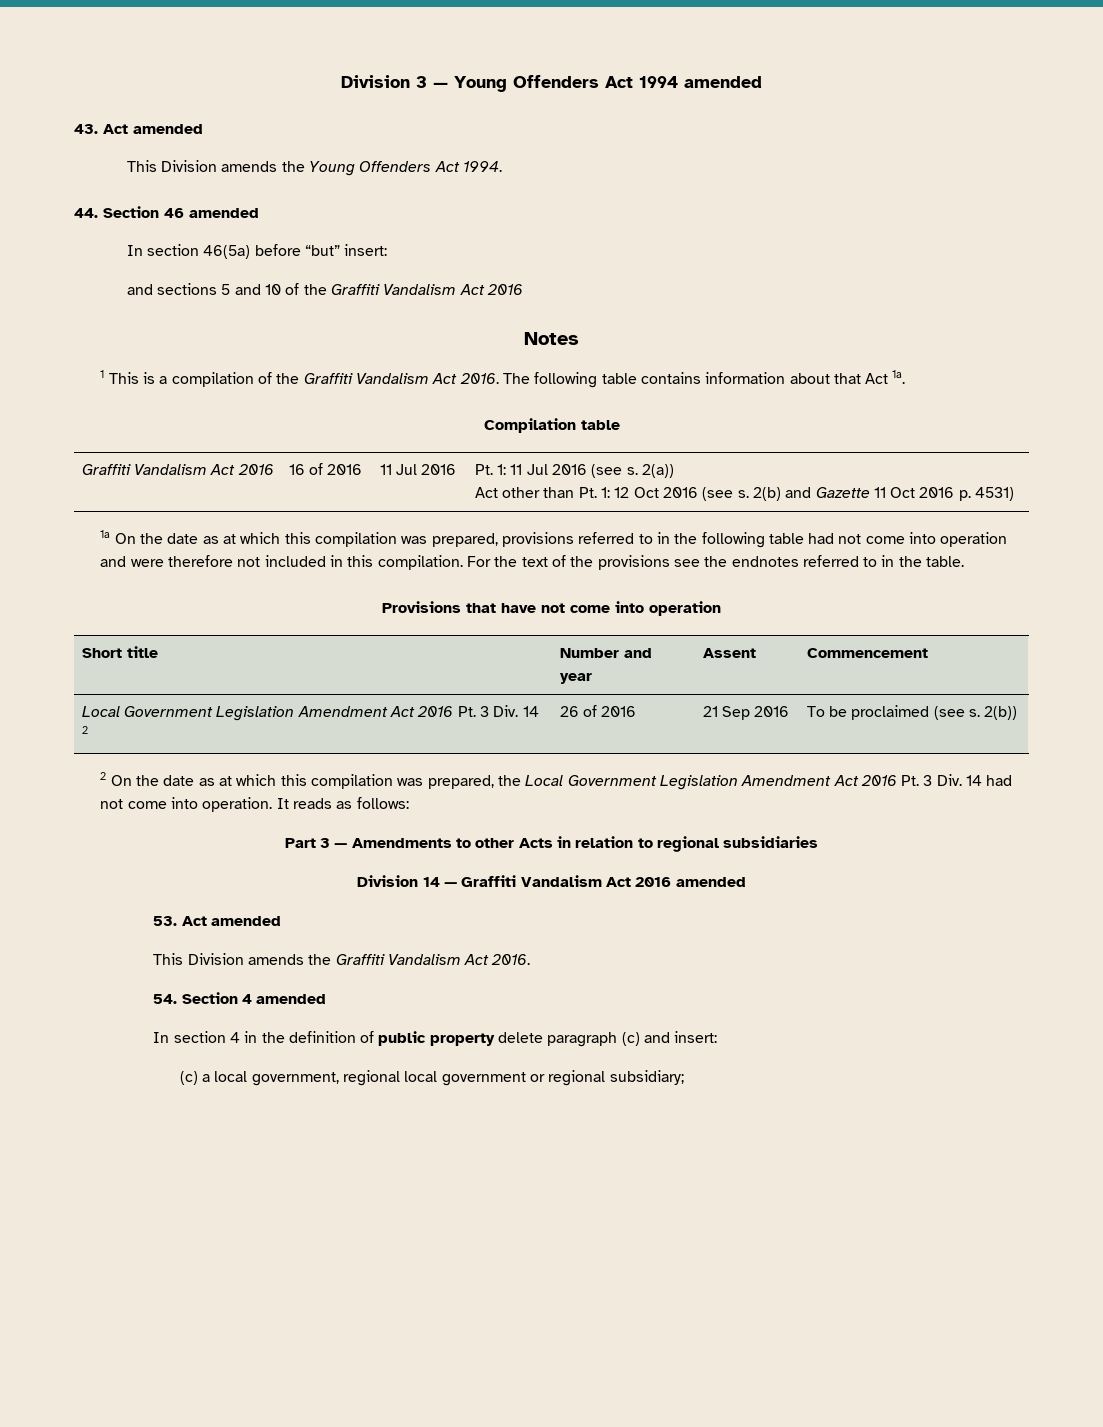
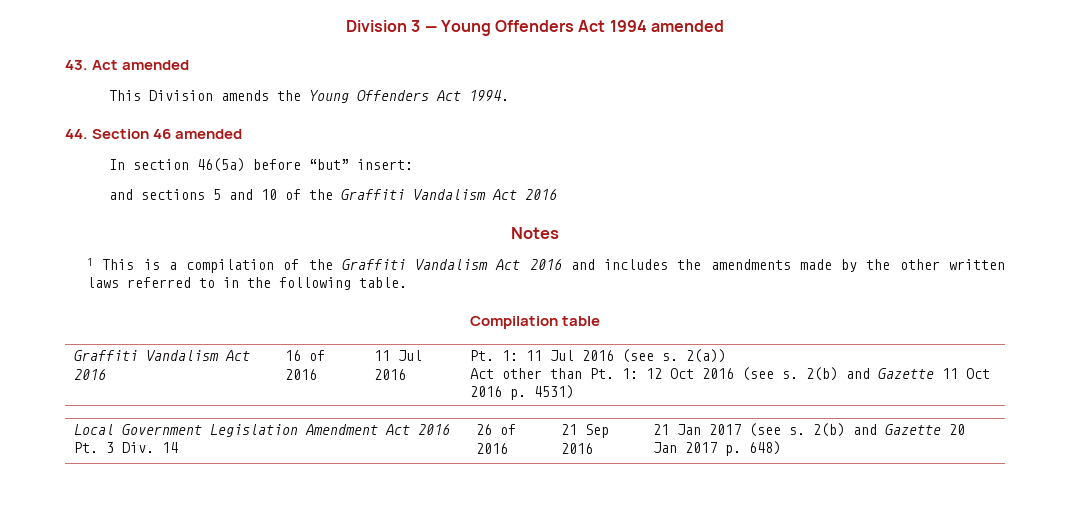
[459,370,906,388] 2016. The following table contains information about that Act 1a. -> [529,258,1005,272] [86,277,407,290] 2016 and includes the amendments made by the other written laws referred to in the following table.
[100,530,1008,548] [100,555,965,570] [382,601,721,616] [81,646,158,658] [559,648,652,658] [559,673,592,684] [702,648,756,658] [806,648,928,658] // 1a On the date as at which this compilation was prepared, provisions referred to in the following table had not come into operation and were therefore not included in this compilation. For the text of the provisions see the endnotes referred to in the table. // Provisions that have not come into operation // Short title | Number and year | Assent | Commencement -> (575, 392) none
[81,726,88,734] 2 -> (179, 447) none
[806,705,1018,720] [100,772,1013,790] [100,797,409,812] [284,836,819,852] [357,875,746,887] [153,916,281,926] [153,953,531,965] [153,992,327,1004] [153,1031,718,1047] [179,1070,684,1086] To be proclaimed (see s. 2(b)) // 2 On the date as at which this compilation was prepared, the Local Government Legislation Amendment Act 2016 Pt. 3 Div. 14 had not come into operation. It reads as follows: // Part 3 — Amendments to other Acts in relation to regional subsidiaries // Division 14 — Graffiti Vandalism Act 2016 amended // 53. Act amended // This Division amends the Graffiti Vandalism Act 2016. // 54. Section 4 amended // In section 4 in the definition of public property delete paragraph (c) and insert: // (c) a local government, regional local government or regional subsidiary; -> [653,423,966,437] [653,441,782,456] 21 Jan 2017 (see s. 2(b) and Gazette 20 Jan 2017 p. 648)

